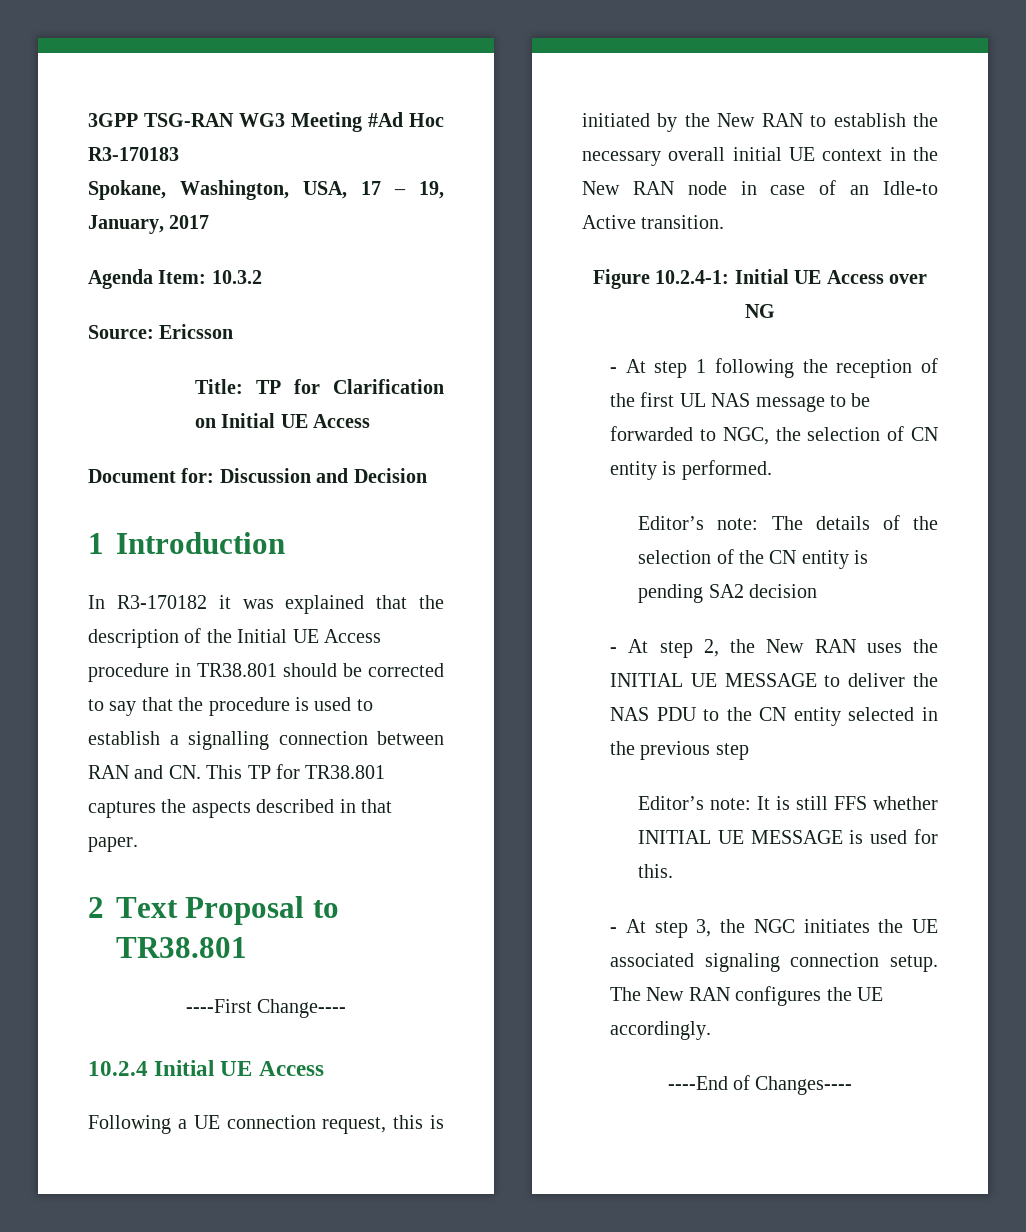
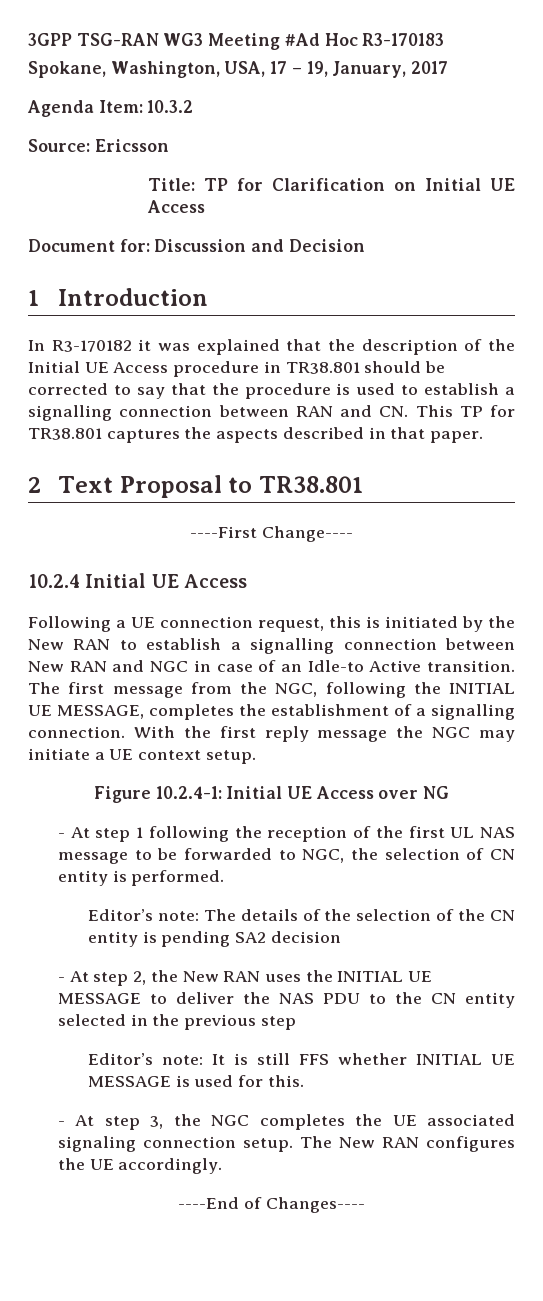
[913,113,938,127] [582,147,938,166] [582,181,727,195] the necessary overall initial UE context in the New RAN node -> [230,638,515,654] [28,660,189,672] a signalling connection between New RAN and NGC
(725, 222) none -> [28,682,515,698] [28,704,515,720] [28,726,515,742] [28,748,256,764] The first message from the NGC, following the INITIAL UE MESSAGE, completes the establishment of a signalling connection. With the first reply message the NGC may initiate a UE context setup.
[803,919,870,933] initiates -> [259,1114,345,1130] completes

